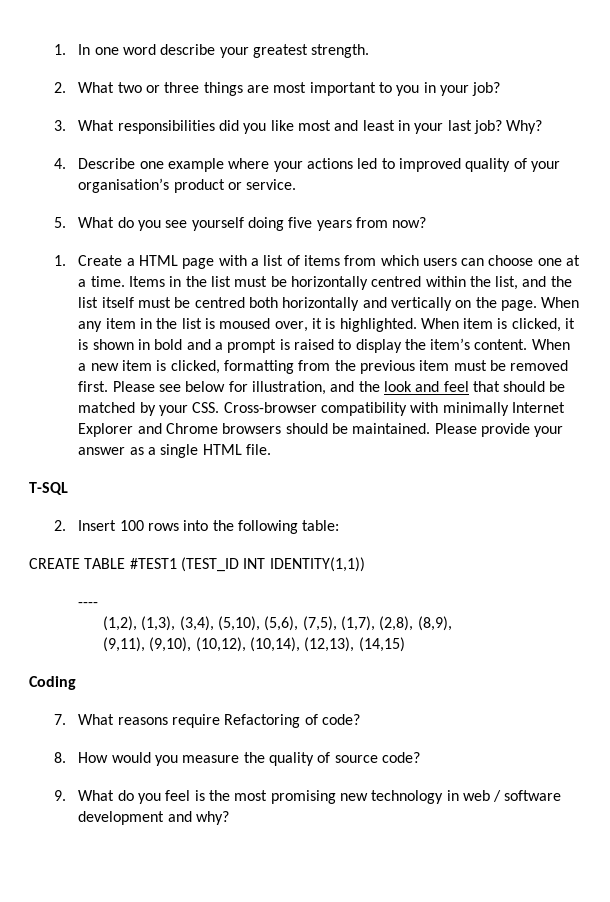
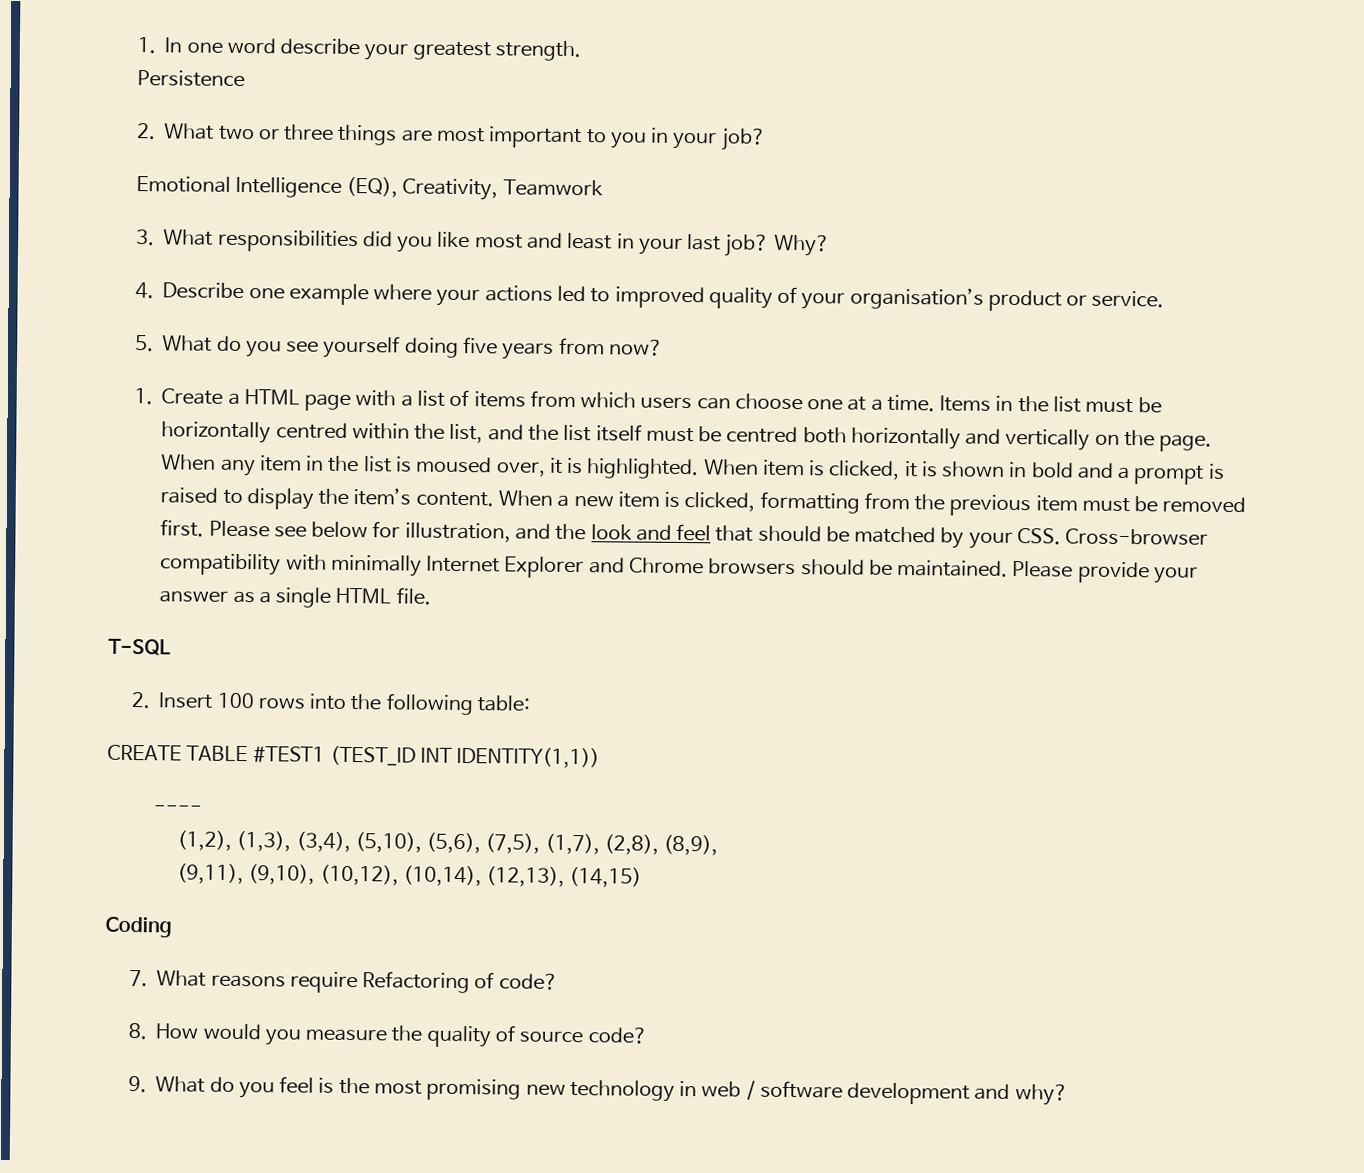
(370, 51) none -> [136,70,245,88] // Persistence
(501, 89) none -> [135,176,603,201] // Emotional Intelligence (EQ), Creativity, Teamwork

